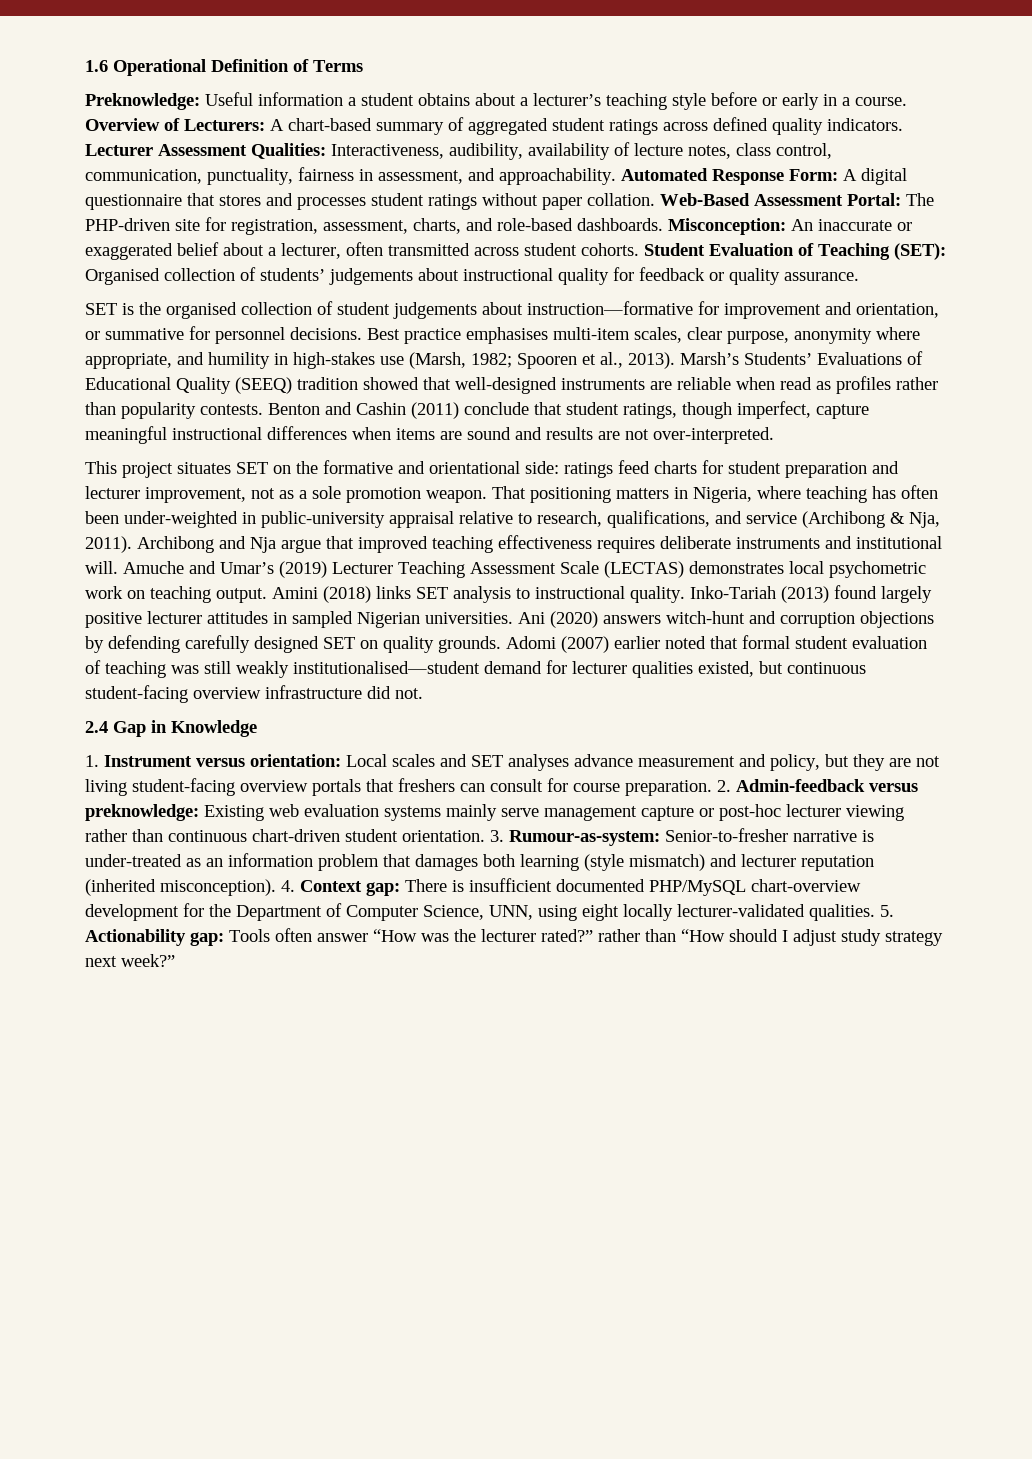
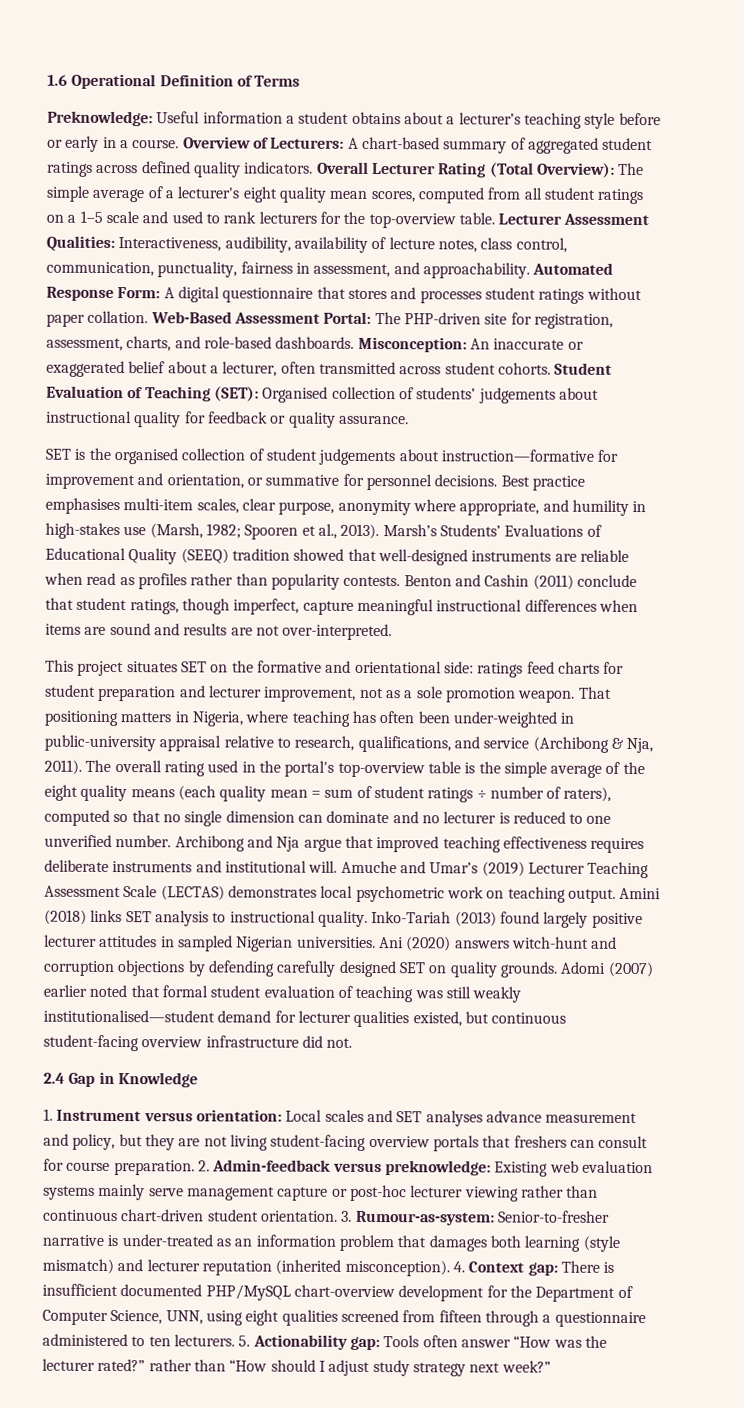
(903, 124) none -> [316,161,645,178] [46,185,644,205] [46,210,495,229] Overall Lecturer Rating (Total Overview): The simple average of a lecturer's eight quality mean scores, computed from all student ratings on a 1–5 scale and used to rank lecturers for the top-overview table.
(132, 544) none -> [85,759,645,778] [44,784,612,803] [44,809,612,827] [44,834,172,848] The overall rating used in the portal's top-overview table is the simple average of the eight quality means (each quality mean = sum of student ratings ÷ number of raters), computed so that no single dimension can dominate and no lecturer is reduced to one unverified number.
[623,904,875,921] locally lecturer-validated qualities. -> [281,1309,646,1328] [42,1333,235,1347] qualities screened from fifteen through a questionnaire administered to ten lecturers.

